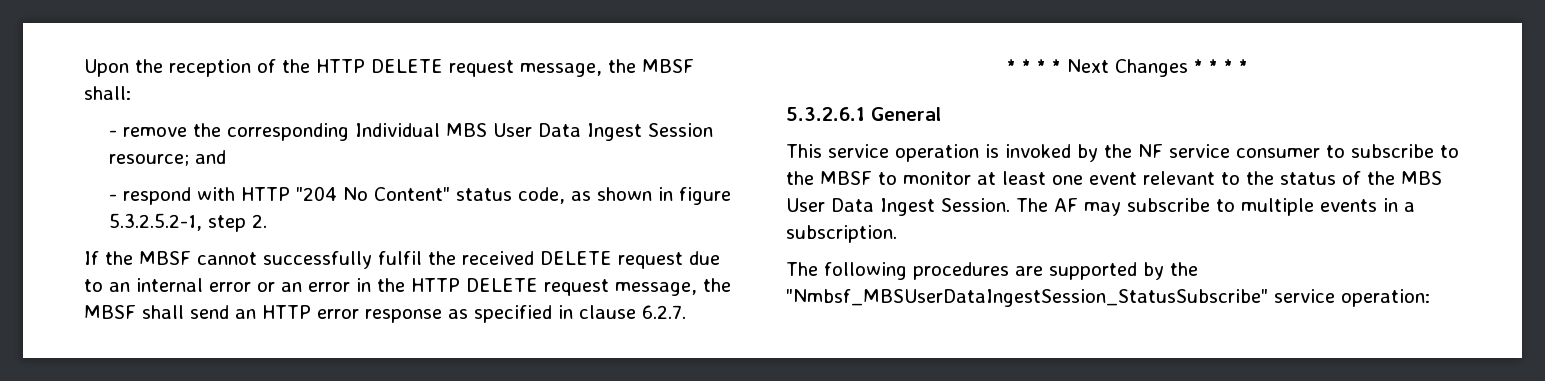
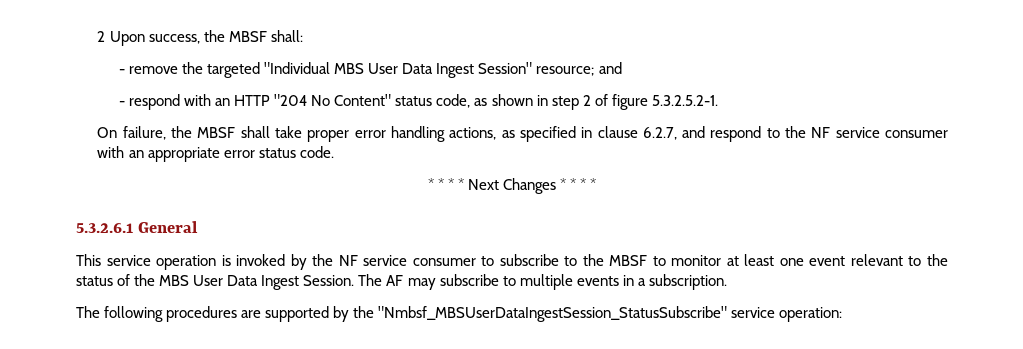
[83,59,602,77] Upon the reception of the HTTP DELETE request message, -> [97,31,200,46] 2 Upon success,
[227,123,714,141] corresponding Individual MBS User Data Ingest Session -> [207,62,533,78] targeted "Individual MBS User Data Ingest Session"
(236, 194) none -> [215,98,231,106] an
[679,187,732,205] [109,213,268,232] [83,251,720,269] [83,278,731,296] [83,305,686,323] figure 5.3.2.5.2-1, step 2. // If the MBSF cannot successfully fulfil the received DELETE request due to an internal error or an error in the HTTP DELETE request message, the MBSF shall send an HTTP error response as specified in clause 6.2.7. -> [551,94,718,110] [97,126,948,142] [97,146,334,162] step 2 of figure 5.3.2.5.2-1. // On failure, the MBSF shall take proper error handling actions, as specified in clause 6.2.7, and respond to the NF service consumer with an appropriate error status code.

